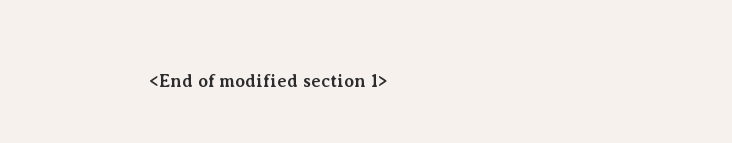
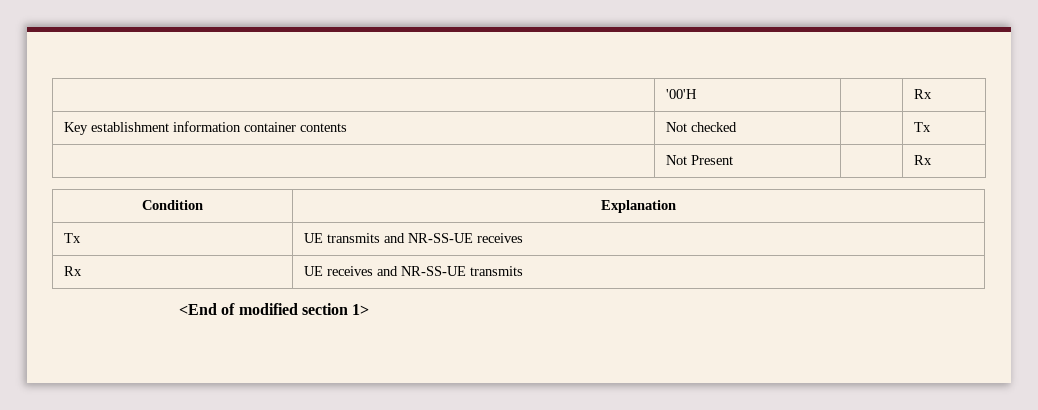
(148, 80) none -> [666,89,698,99] [914,89,933,99] [64,121,348,135] [666,122,738,132] [914,122,932,132] [666,155,734,165] [914,155,933,165] [142,200,203,210] [600,200,676,213] [64,233,82,243] [304,233,524,243] [64,266,83,276] [304,266,524,276] | '00'H | | Rx // Key establishment information container contents | Not checked | | Tx // | Not Present | | Rx // Condition | Explanation // Tx | UE transmits and NR-SS-UE receives // Rx | UE receives and NR-SS-UE transmits //

